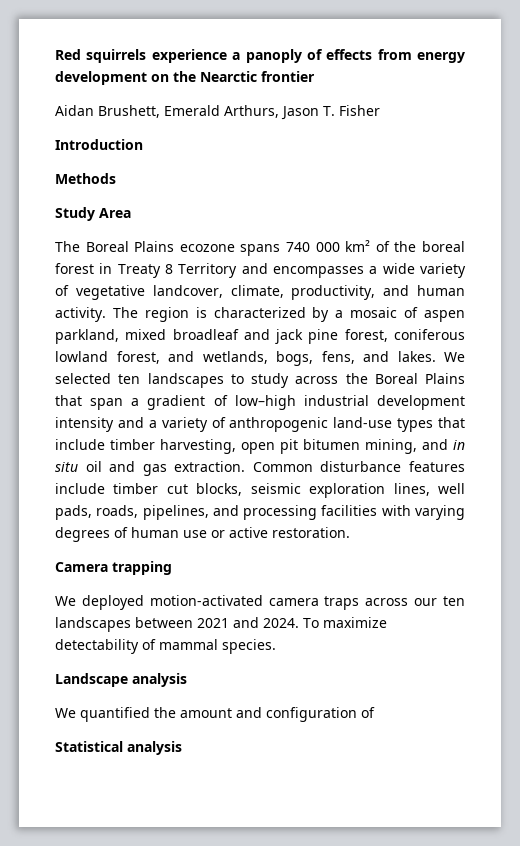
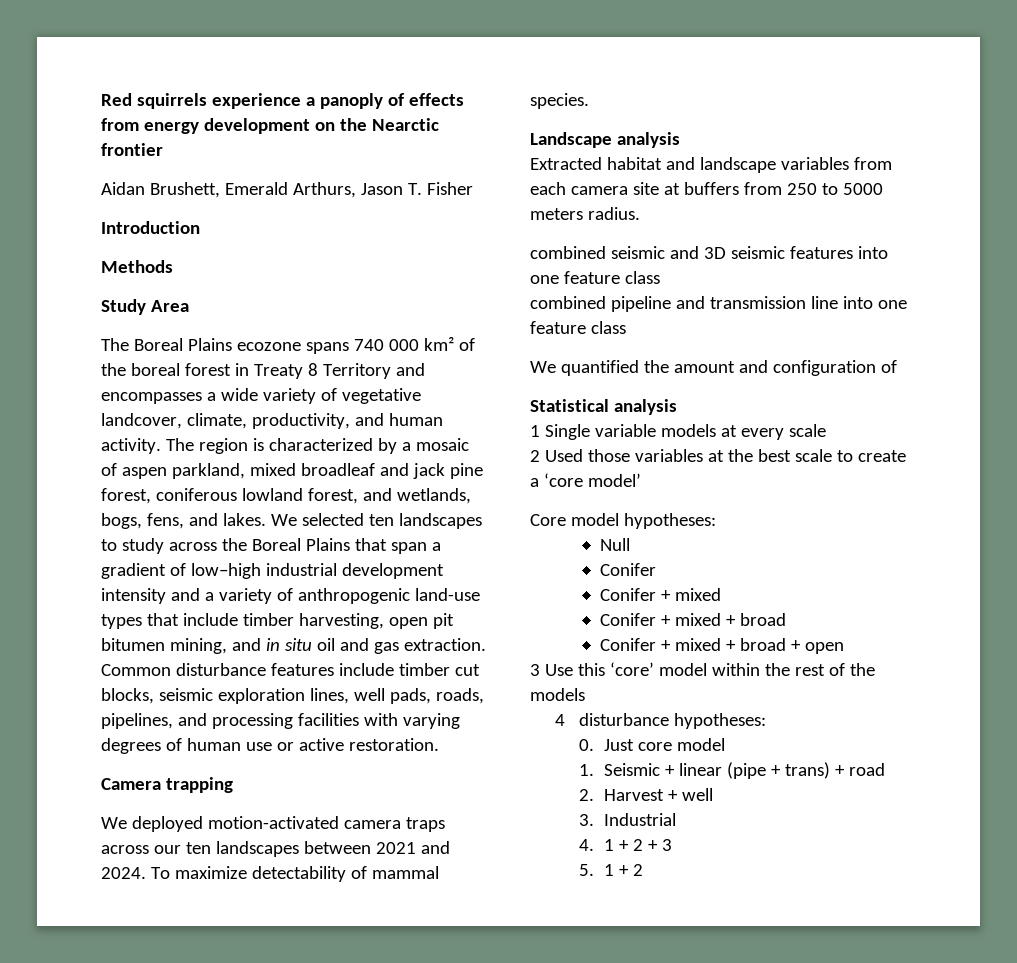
(187, 680) none -> [530,157,892,173] [530,182,883,195] [530,207,640,220] [530,246,888,259] [530,271,660,284] [530,296,907,312] [530,321,626,334] // Extracted habitat and landscape variables from each camera site at buffers from 250 to 5000 meters radius. // combined seismic and 3D seismic features into one feature class // combined pipeline and transmission line into one feature class
(182, 748) none -> [530,424,826,440] [530,449,906,462] [530,473,641,487] [530,513,716,529] [599,538,630,551] [599,563,656,576] [599,588,721,601] [599,613,786,626] [599,638,844,654] [530,662,875,676] [530,688,585,701] [554,713,767,729] [579,738,726,751] [579,762,885,779] [579,788,714,801] [579,813,677,826] [579,839,673,851] [579,864,644,876] // 1 Single variable models at every scale // 2 Used those variables at the best scale to create a ‘core model’ // Core model hypotheses: // Null // Conifer // Conifer + mixed // Conifer + mixed + broad // Conifer + mixed + broad + open // 3 Use this ‘core’ model within the rest of the models // 4 disturbance hypotheses: // 0. Just core model // 1. Seismic + linear (pipe + trans) + road // 2. Harvest + well // 3. Industrial // 4. 1 + 2 + 3 // 5. 1 + 2

